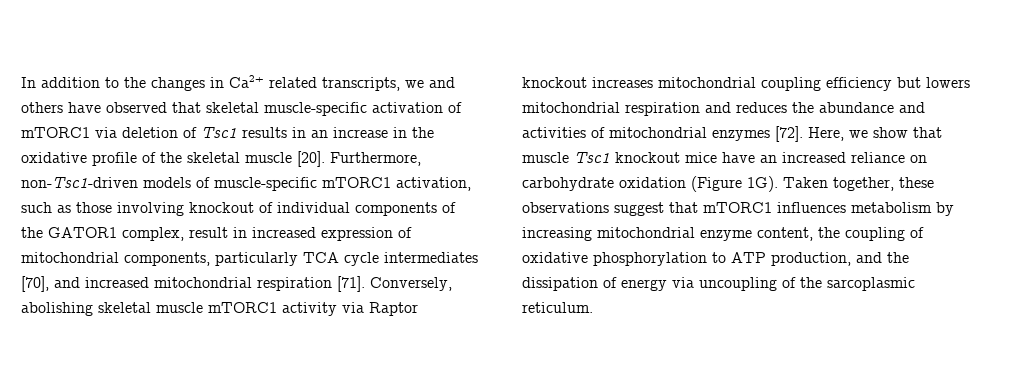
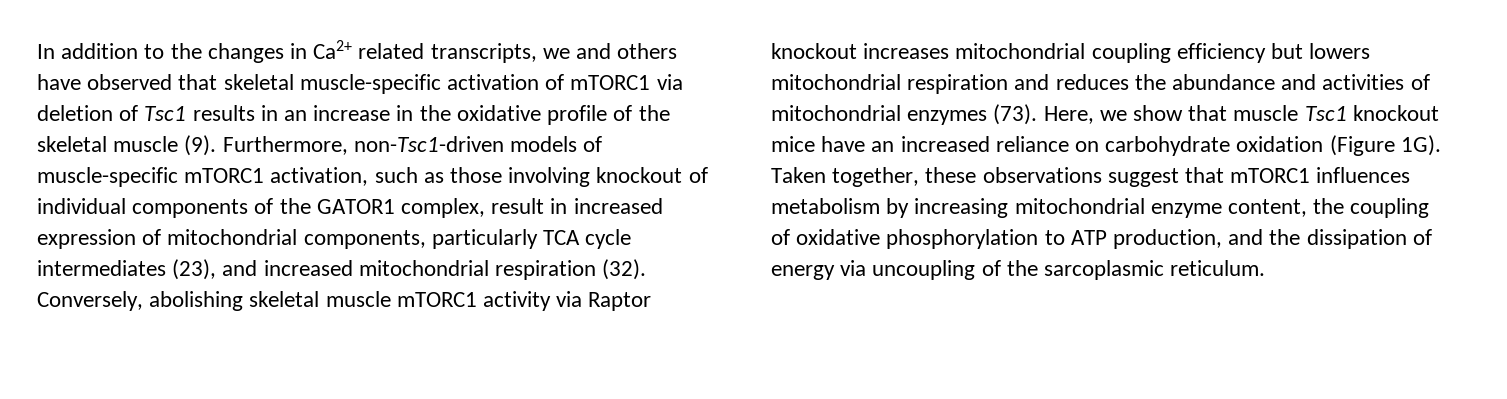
[297,151,325,167] [20]. -> [184,135,217,156] (9).
[21,276,49,292] [70], -> [172,259,217,280] (23),
[337,276,365,292] [71]. -> [602,259,647,280] (32).
[775,126,803,142] [72]. -> [993,104,1038,125] (73).

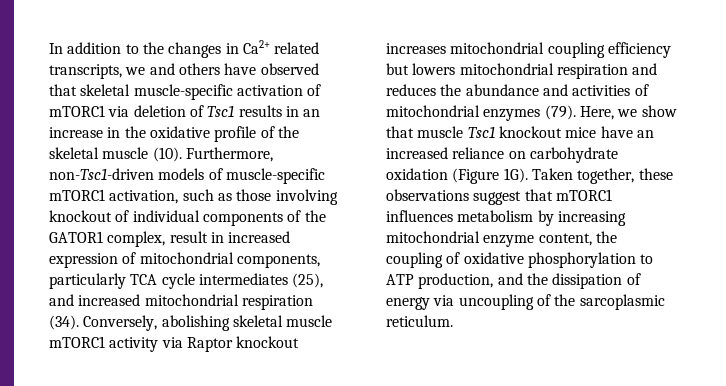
[184,135,217,156] (9). -> [152,147,182,162] (10).
[172,259,217,280] (23), -> [292,273,324,288] (25),
[602,259,647,280] (32). -> [49,315,79,330] (34).
[993,104,1038,125] (73). -> [544,105,576,120] (79).

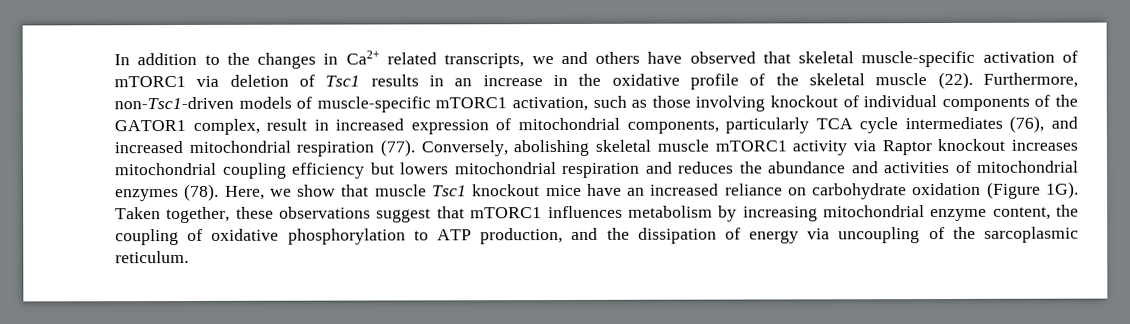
[152,147,182,162] (10). -> [937,71,973,90] (22).
[292,273,324,288] (25), -> [1009,115,1045,133] (76),
[49,315,79,330] (34). -> [380,139,416,157] (77).
[544,105,576,120] (79). -> [184,183,220,201] (78).

